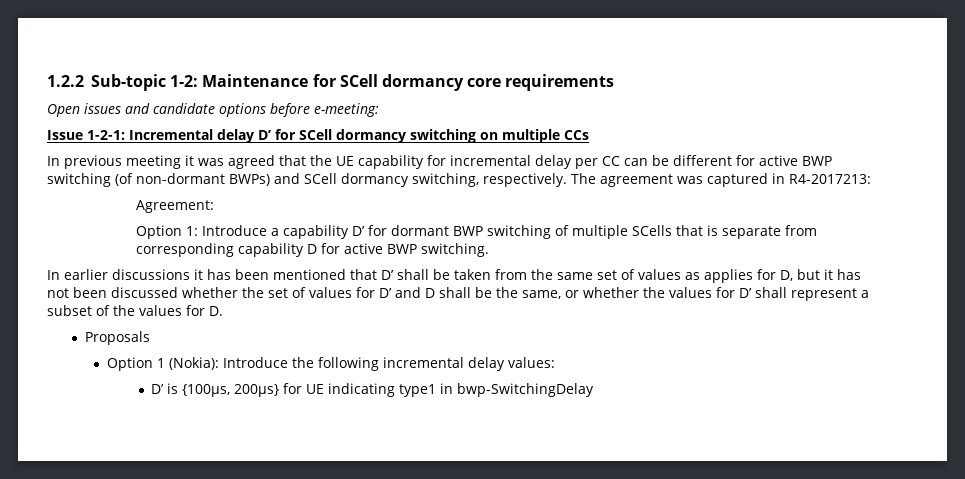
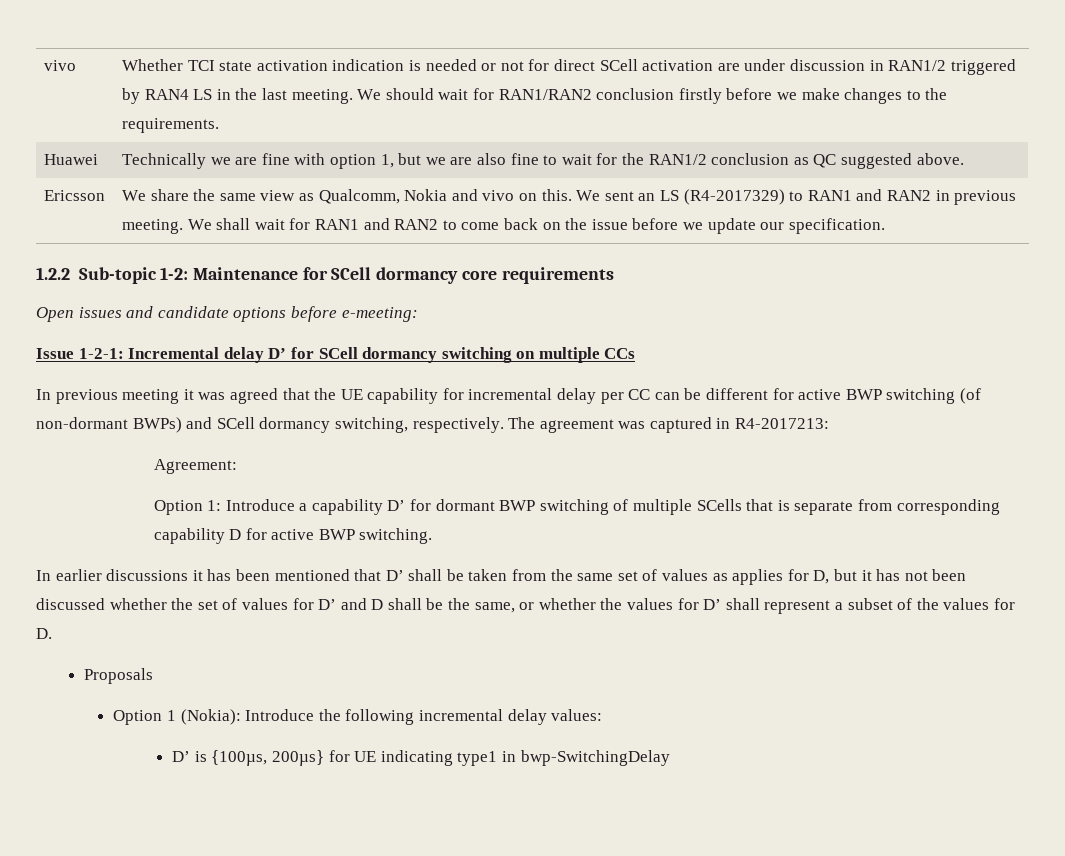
(47, 81) none -> [44,60,77,71] [122,59,1016,75] [122,88,948,104] [122,118,220,133] [44,154,99,165] [122,153,964,169] [44,190,106,201] [122,189,1017,205] [122,218,885,234] vivo | Whether TCI state activation indication is needed or not for direct SCell activation are under discussion in RAN1/2 triggered by RAN4 LS in the last meeting. We should wait for RAN1/RAN2 conclusion firstly before we make changes to the requirements. // Huawei | Technically we are fine with option 1, but we are also fine to wait for the RAN1/2 conclusion as QC suggested above. // Ericsson | We share the same view as Qualcomm, Nokia and vivo on this. We sent an LS (R4-2017329) to RAN1 and RAN2 in previous meeting. We shall wait for RAN1 and RAN2 to come back on the issue before we update our specification. //

